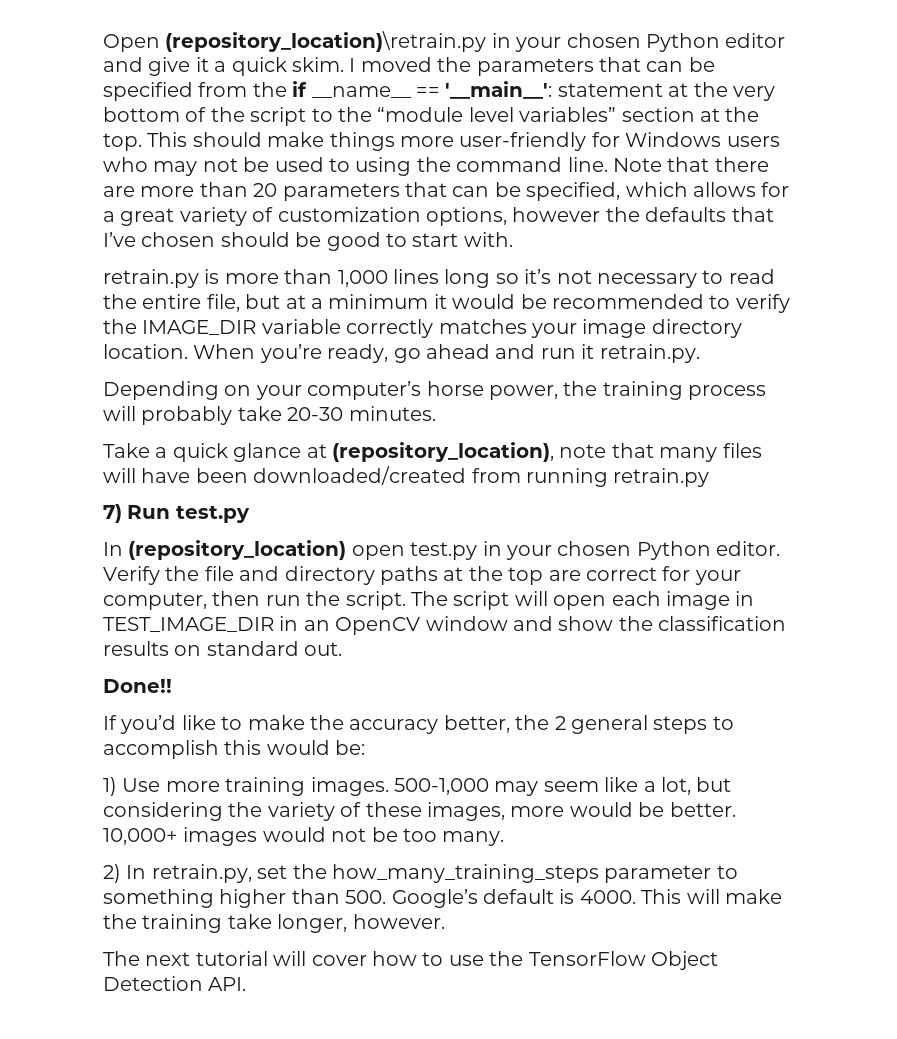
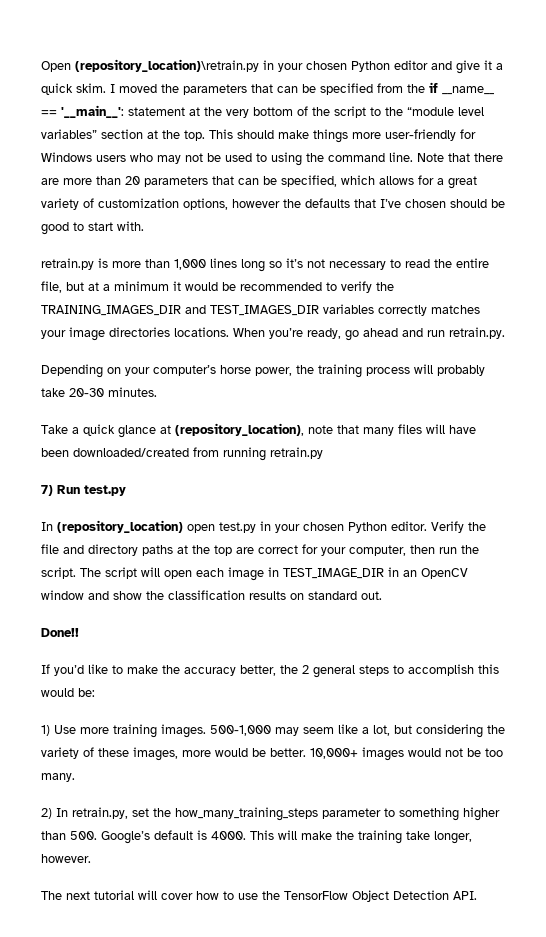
[142,319,341,335] IMAGE_DIR variable -> [41,304,374,316] TRAINING_IMAGES_DIR and TEST_IMAGES_DIR variables
[651,319,742,338] [103,344,188,359] directory location. -> [109,327,229,337] directories locations.
[581,344,595,359] it -> (445, 333) none

